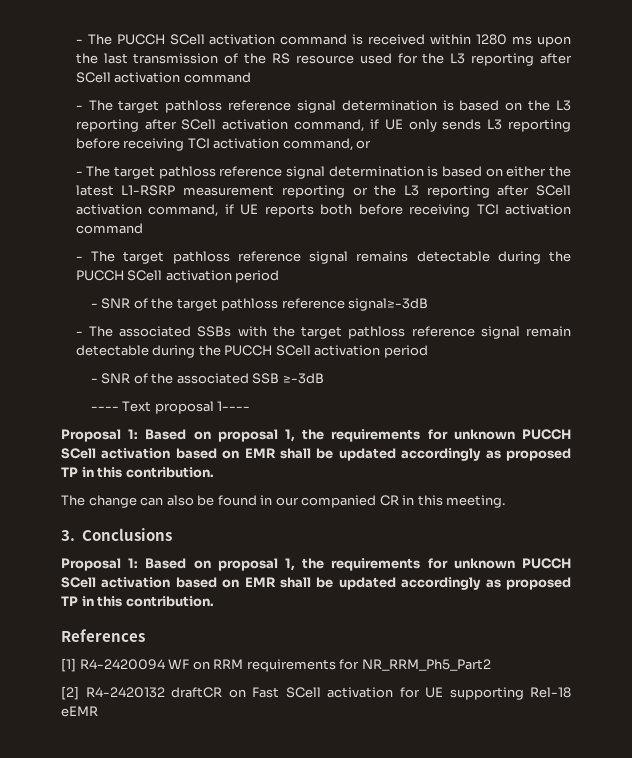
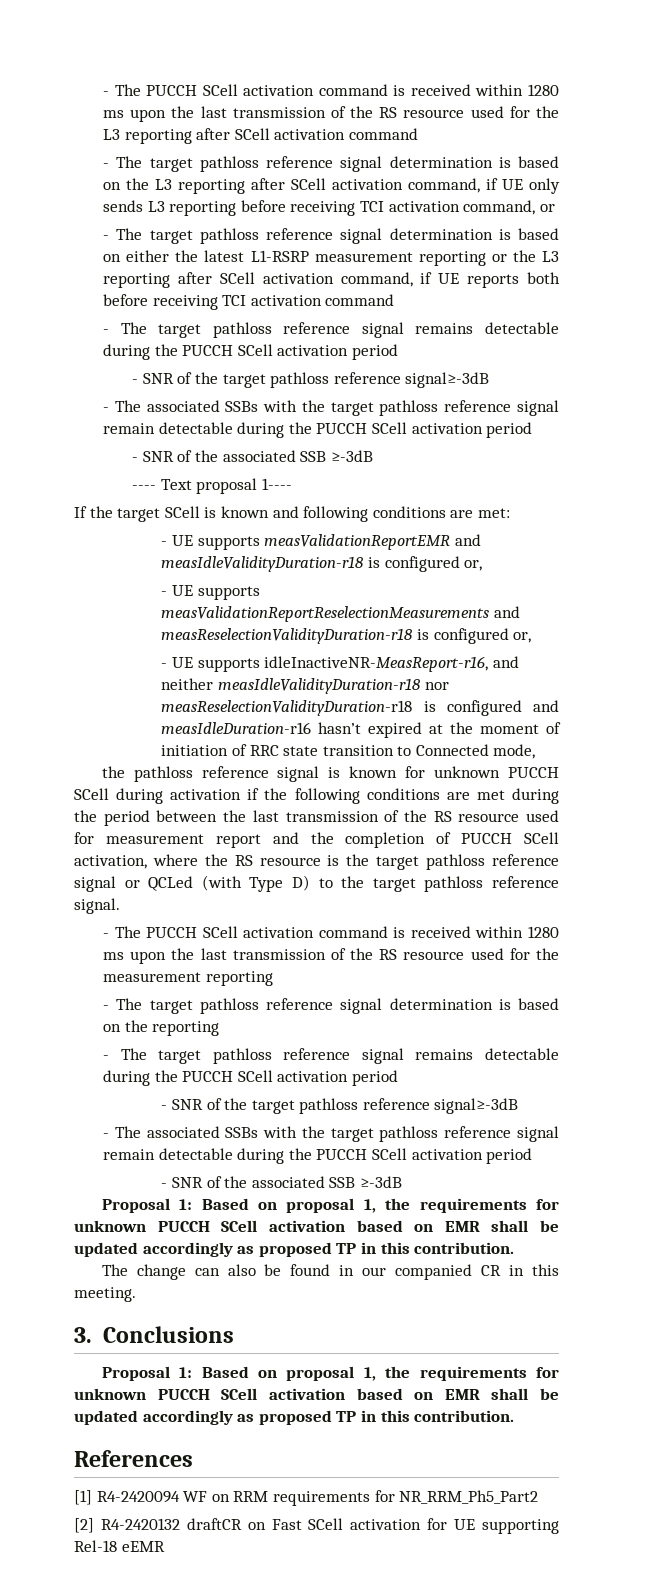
(251, 406) none -> [74,506,510,522] [161,534,481,550] [161,556,483,572] [161,585,260,600] [161,606,520,622] [161,628,532,644] [161,656,519,672] [161,678,449,694] [161,700,559,716] [161,722,561,738] [161,744,536,759] [101,766,559,782] [74,788,559,804] [74,810,559,826] [74,832,559,848] [74,854,560,870] [74,875,559,892] [74,898,120,914] [103,926,559,938] [103,948,560,964] [103,971,273,986] [103,998,559,1014] [103,1020,220,1036] [103,1048,559,1064] [103,1070,399,1086] [161,1098,519,1114] [103,1126,559,1142] [103,1148,533,1164] [161,1176,402,1188] // If the target SCell is known and following conditions are met: // - UE supports measValidationReportEMR and measIdleValidityDuration-r18 is configured or, // - UE supports measValidationReportReselectionMeasurements and measReselectionValidityDuration-r18 is configured or, // - UE supports idleInactiveNR-MeasReport-r16, and neither measIdleValidityDuration-r18 nor measReselectionValidityDuration-r18 is configured and measIdleDuration-r16 hasn’t expired at the moment of initiation of RRC state transition to Connected mode, // the pathloss reference signal is known for unknown PUCCH SCell during activation if the following conditions are met during the period between the last transmission of the RS resource used for measurement report and the completion of PUCCH SCell activation, where the RS resource is the target pathloss reference signal or QCLed (with Type D) to the target pathloss reference signal. // - The PUCCH SCell activation command is received within 1280 ms upon the last transmission of the RS resource used for the measurement reporting // - The target pathloss reference signal determination is based on the reporting // - The target pathloss reference signal remains detectable during the PUCCH SCell activation period // - SNR of the target pathloss reference signal≥-3dB // - The associated SSBs with the target pathloss reference signal remain detectable during the PUCCH SCell activation period // - SNR of the associated SSB ≥-3dB

